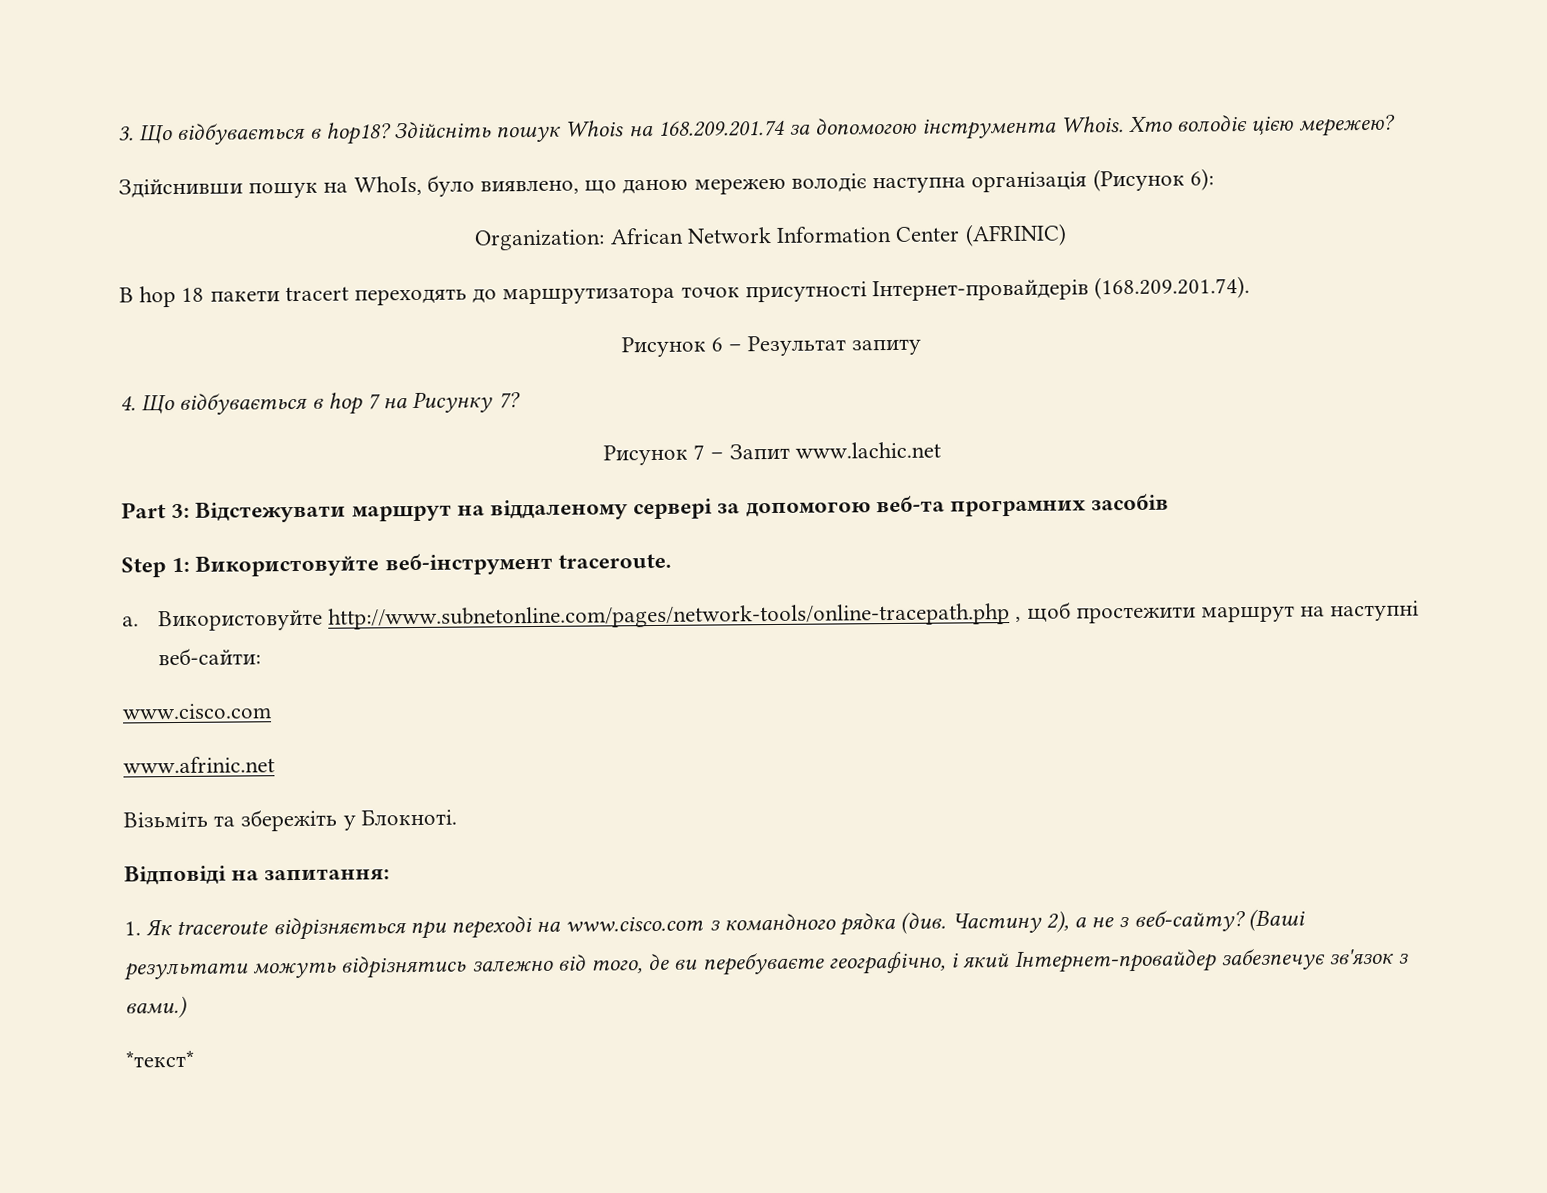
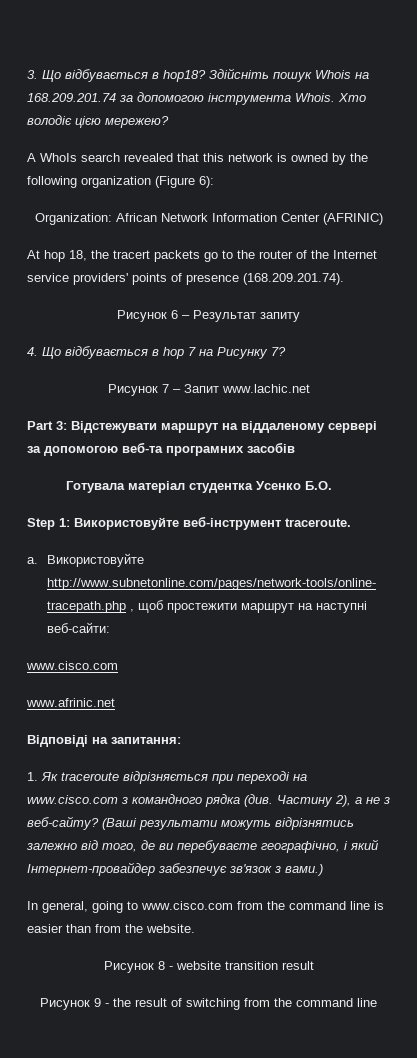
[118,168,1185,199] Здійснивши пошук на WhoIs, було виявлено, що даною мережею володіє наступна організація (Рисунок -> [27,153,368,165] [27,176,195,188] A WhoIs search revealed that this network is owned by the following organization (Figure
[119,279,1090,308] В hop 18 пакети tracert переходять до маршрутизатора точок присутності Інтернет-провайдерів -> [27,250,377,262] [27,273,239,285] At hop 18, the tracert packets go to the router of the Internet service providers' points of presence
(1170, 502) none -> [66,481,333,493] // Готувала матеріал студентка Усенко Б.О.
[123,808,457,832] // Візьміть та збережіть у Блокноті. -> (115, 702) none
[125,1049,194,1068] *текст* -> [27,901,384,913] [27,924,195,933] [103,961,314,973] [40,998,377,1010] In general, going to www.cisco.com from the command line is easier than from the website. // Рисунок 8 - website transition result // Рисунок 9 - the result of switching from the command line

